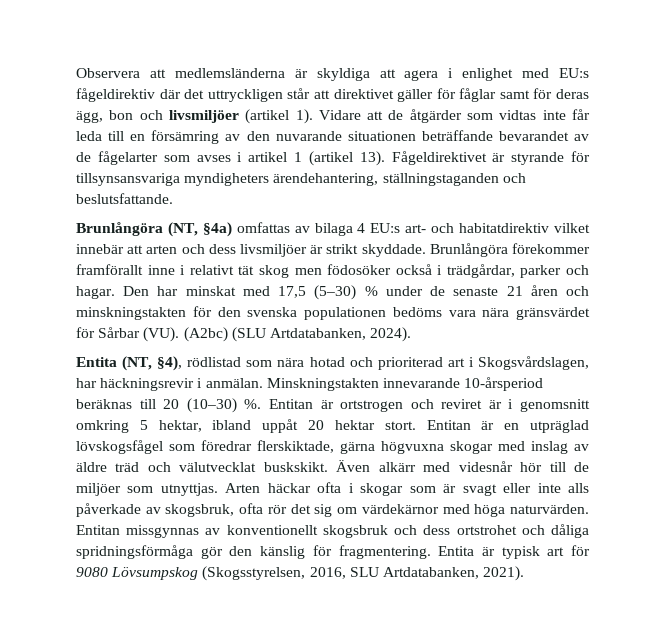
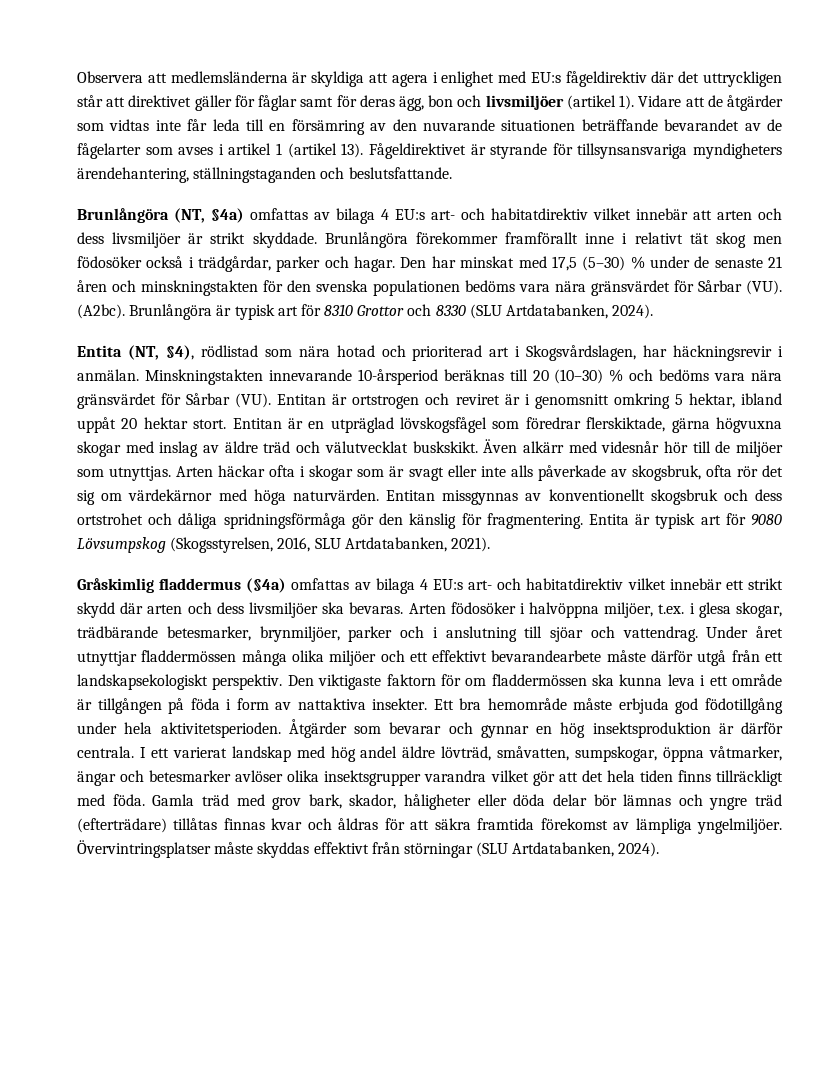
[183,327,228,342] (A2bc) -> [77,304,466,320] (A2bc). Brunlångöra är typisk art för 8310 Grottor och 8330
[244,399,262,409] %. -> [609,369,782,382] [77,393,272,409] % och bedöms vara nära gränsvärdet för Sårbar (VU).
(525, 573) none -> [77,578,783,594] [77,602,782,618] [77,626,783,642] [77,650,783,666] [77,674,782,690] [77,698,783,714] [77,719,783,738] [77,746,782,762] [77,770,783,786] [77,794,782,810] [77,818,782,834] [77,840,660,858] // Gråskimlig fladdermus (§4a) omfattas av bilaga 4 EU:s art- och habitatdirektiv vilket innebär ett strikt skydd där arten och dess livsmiljöer ska bevaras. Arten födosöker i halvöppna miljöer, t.ex. i glesa skogar, trädbärande betesmarker, brynmiljöer, parker och i anslutning till sjöar och vattendrag. Under året utnyttjar fladdermössen många olika miljöer och ett effektivt bevarandearbete måste därför utgå från ett landskapsekologiskt perspektiv. Den viktigaste faktorn för om fladdermössen ska kunna leva i ett område är tillgången på föda i form av nattaktiva insekter. Ett bra hemområde måste erbjuda god födotillgång under hela aktivitetsperioden. Åtgärder som bevarar och gynnar en hög insektsproduktion är därför centrala. I ett varierat landskap med hög andel äldre lövträd, småvatten, sumpskogar, öppna våtmarker, ängar och betesmarker avlöser olika insektsgrupper varandra vilket gör att det hela tiden finns tillräckligt med föda. Gamla träd med grov bark, skador, håligheter eller döda delar bör lämnas och yngre träd (efterträdare) tillåtas finnas kvar och åldras för att säkra framtida förekomst av lämpliga yngelmiljöer. Övervintringsplatser måste skyddas effektivt från störningar (SLU Artdatabanken, 2024).

